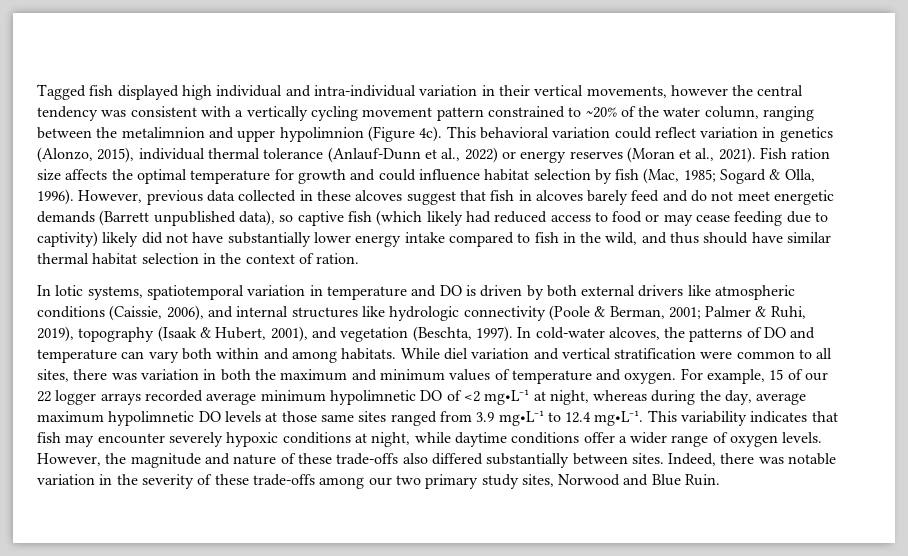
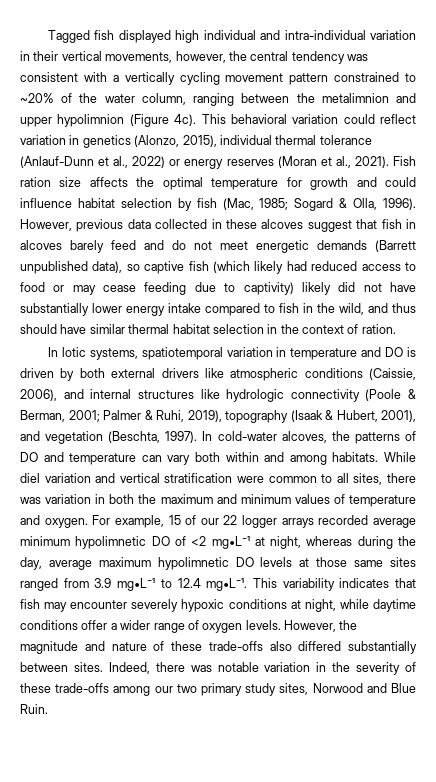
[670,85,728,96] however -> [175,51,226,63] however,

